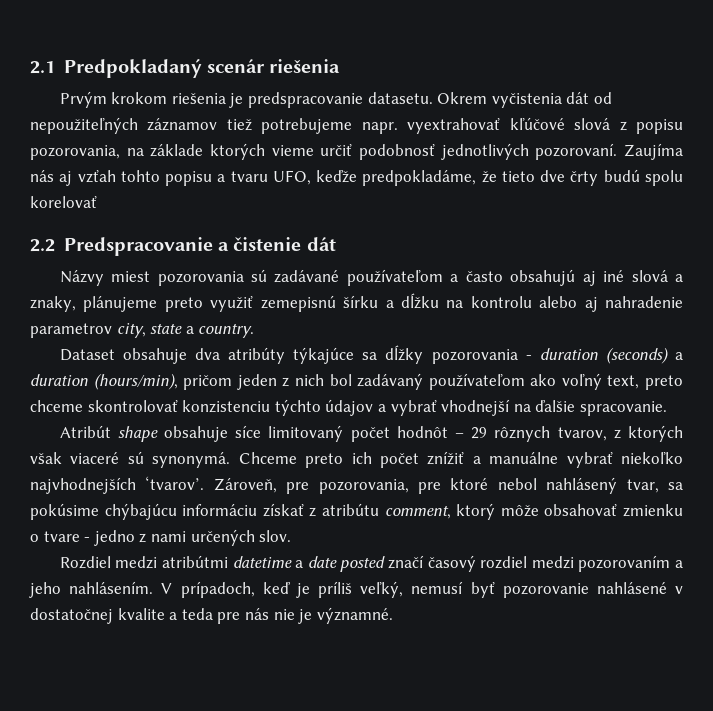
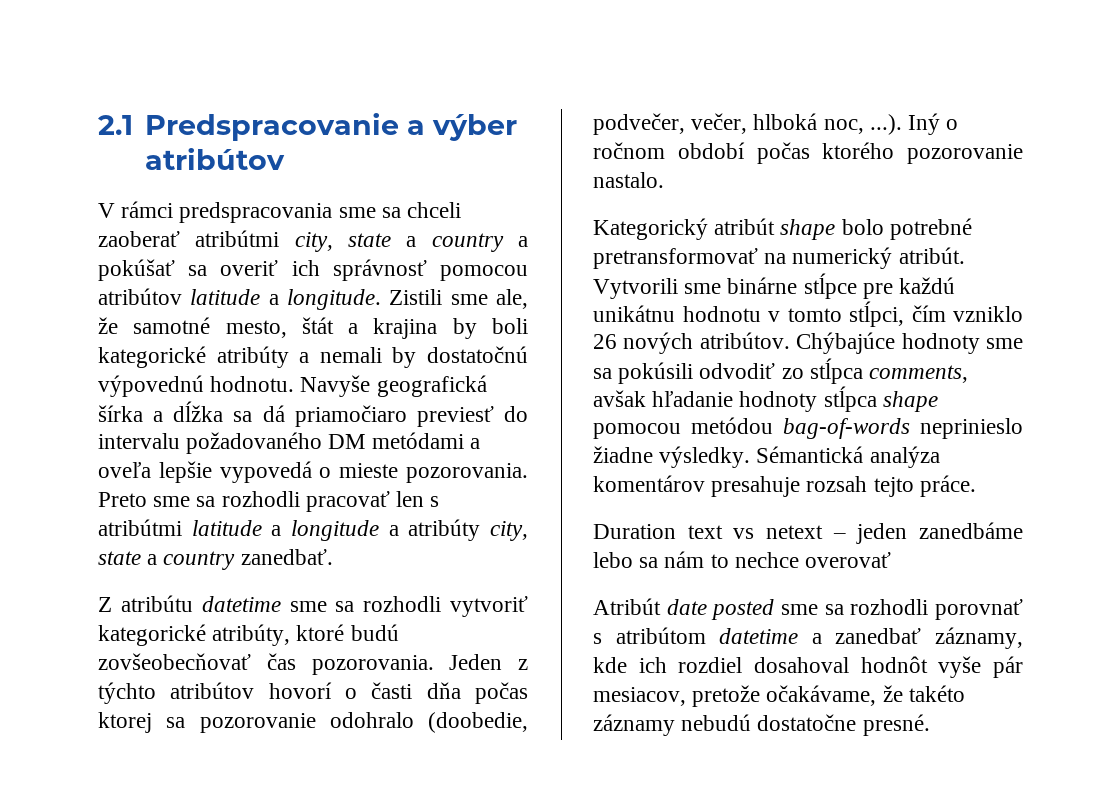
[63,59,341,78] [59,91,612,108] [30,117,684,134] [30,143,683,160] [30,169,683,186] [30,196,97,208] [30,237,336,256] [59,269,683,286] [30,293,683,312] [30,323,255,338] [59,345,683,364] [30,373,684,390] [30,399,667,416] [59,425,683,442] [30,451,683,468] [30,476,683,494] [30,503,684,520] [30,529,292,546] [59,555,683,572] [29,581,683,598] [30,607,393,624] Predpokladaný scenár riešenia // Prvým krokom riešenia je predspracovanie datasetu. Okrem vyčistenia dát od nepoužiteľných záznamov tiež potrebujeme napr. vyextrahovať kľúčové slová z popisu pozorovania, na základe ktorých vieme určiť podobnosť jednotlivých pozorovaní. Zaujíma nás aj vzťah tohto popisu a tvaru UFO, keďže predpokladáme, že tieto dve črty budú spolu korelovať // 2.2 Predspracovanie a čistenie dát // Názvy miest pozorovania sú zadávané používateľom a často obsahujú aj iné slová a znaky, plánujeme preto využiť zemepisnú šírku a dĺžku na kontrolu alebo aj nahradenie parametrov city, state a country. // Dataset obsahuje dva atribúty týkajúce sa dĺžky pozorovania - duration (seconds) a duration (hours/min), pričom jeden z nich bol zadávaný používateľom ako voľný text, preto chceme skontrolovať konzistenciu týchto údajov a vybrať vhodnejší na ďalšie spracovanie. // Atribút shape obsahuje síce limitovaný počet hodnôt – 29 rôznych tvarov, z ktorých však viaceré sú synonymá. Chceme preto ich počet znížiť a manuálne vybrať niekoľko najvhodnejších ‘tvarov’. Zároveň, pre pozorovania, pre ktoré nebol nahlásený tvar, sa pokúsime chýbajúcu informáciu získať z atribútu comment, ktorý môže obsahovať zmienku o tvare - jedno z nami určených slov. // Rozdiel medzi atribútmi datetime a date posted značí časový rozdiel medzi pozorovaním a jeho nahlásením. V prípadoch, keď je príliš veľký, nemusí byť pozorovanie nahlásené v dostatočnej kvalite a teda pre nás nie je významné. -> [144,113,517,141] [144,148,285,170] [98,201,462,223] [98,230,528,252] [98,259,528,281] [98,288,528,310] [98,317,528,339] [98,346,528,368] [98,375,487,397] [98,401,528,427] [98,432,480,454] [98,461,528,483] [98,491,440,512] [98,519,528,541] [98,549,333,570] [98,595,528,617] [98,624,399,646] [98,653,528,675] [98,682,528,704] [98,712,528,733] [593,113,959,135] [593,142,1023,164] [593,172,664,188] [593,218,972,240] [593,247,965,269] [593,273,956,299] [593,301,1023,327] [593,332,1023,354] [593,358,969,384] [593,386,938,412] [593,417,1023,439] [593,446,940,468] [593,475,976,497] [593,522,1023,544] [593,551,892,568] [593,598,1023,620] [593,627,1023,649] [593,656,1023,678] [593,685,965,707] [593,714,930,736] Predspracovanie a výber atribútov // V rámci predspracovania sme sa chceli zaoberať atribútmi city, state a country a pokúšať sa overiť ich správnosť pomocou atribútov latitude a longitude. Zistili sme ale, že samotné mesto, štát a krajina by boli kategorické atribúty a nemali by dostatočnú výpovednú hodnotu. Navyše geografická šírka a dĺžka sa dá priamočiaro previesť do intervalu požadovaného DM metódami a oveľa lepšie vypovedá o mieste pozorovania. Preto sme sa rozhodli pracovať len s atribútmi latitude a longitude a atribúty city, state a country zanedbať. // Z atribútu datetime sme sa rozhodli vytvoriť kategorické atribúty, ktoré budú zovšeobecňovať čas pozorovania. Jeden z týchto atribútov hovorí o časti dňa počas ktorej sa pozorovanie odohralo (doobedie, podvečer, večer, hlboká noc, ...). Iný o ročnom období počas ktorého pozorovanie nastalo. // Kategorický atribút shape bolo potrebné pretransformovať na numerický atribút. Vytvorili sme binárne stĺpce pre každú unikátnu hodnotu v tomto stĺpci, čím vzniklo 26 nových atribútov. Chýbajúce hodnoty sme sa pokúsili odvodiť zo stĺpca comments, avšak hľadanie hodnoty stĺpca shape pomocou metódou bag-of-words neprinieslo žiadne výsledky. Sémantická analýza komentárov presahuje rozsah tejto práce. // Duration text vs netext – jeden zanedbáme lebo sa nám to nechce overovať // Atribút date posted sme sa rozhodli porovnať s atribútom datetime a zanedbať záznamy, kde ich rozdiel dosahoval hodnôt vyše pár mesiacov, pretože očakávame, že takéto záznamy nebudú dostatočne presné.

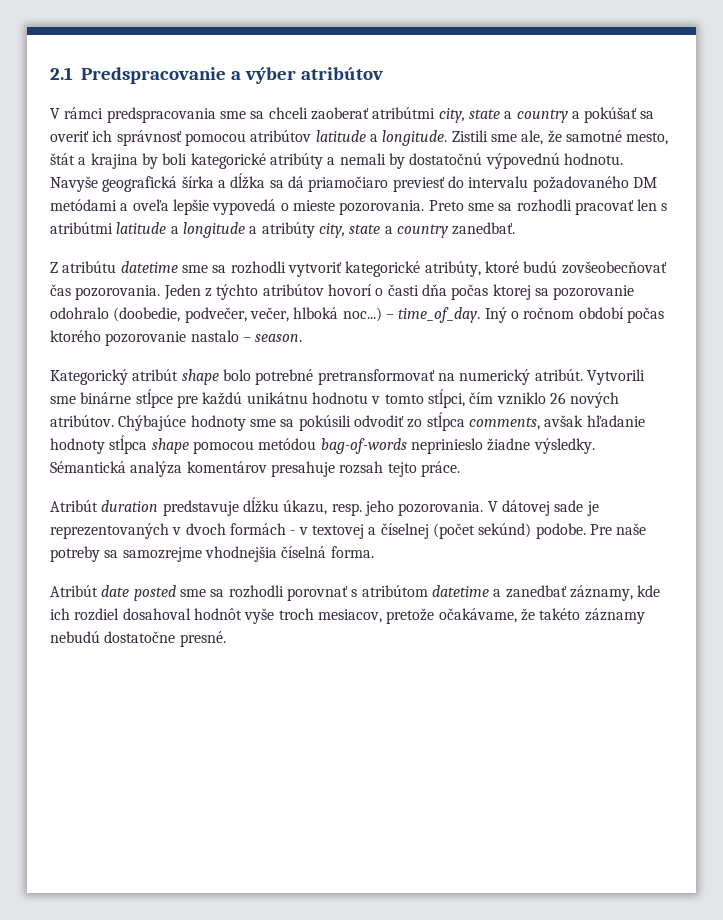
[823,114,902,135] noc, ...). -> [342,307,481,323] noc...) – time_of_day.
[593,172,664,188] nastalo. -> [190,330,303,342] nastalo – season.
[593,522,1023,544] [593,551,892,568] Duration text vs netext – jeden zanedbáme lebo sa nám to nechce overovať -> [50,497,599,516] [50,523,647,539] [50,546,374,562] Atribút duration predstavuje dĺžku úkazu, resp. jeho pozorovania. V dátovej sade je reprezentovaných v dvoch formách - v textovej a číselnej (počet sekúnd) podobe. Pre naše potreby sa samozrejme vhodnejšia číselná forma.
[993,656,1023,678] pár -> [278,608,314,620] troch

